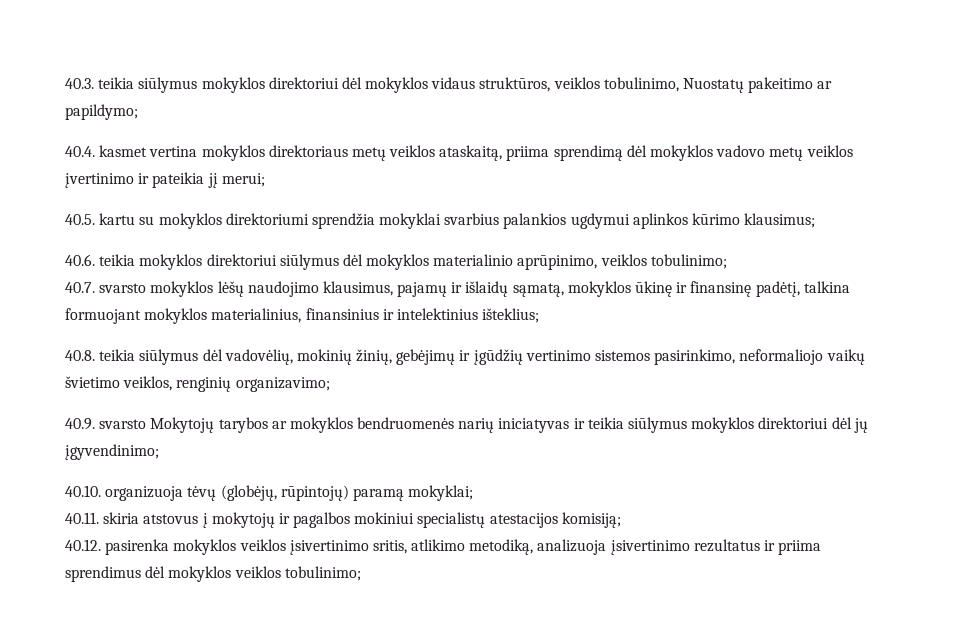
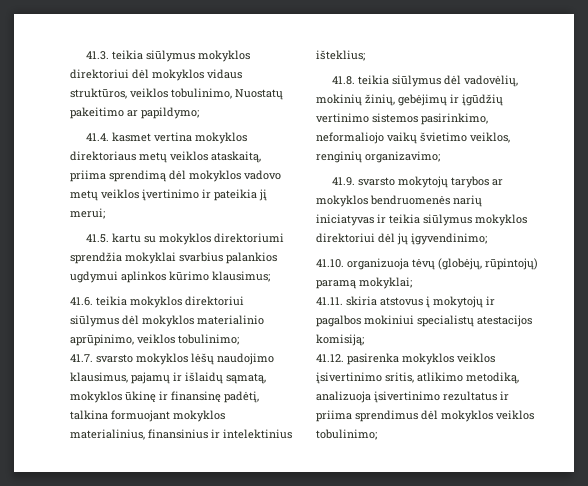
[65,78,94,89] 40.3. -> [85,51,109,60] 41.3.
[65,146,95,157] 40.4. -> [85,133,109,141] 41.4.
[65,214,95,225] 40.5. -> [85,234,109,243] 41.5.
[65,254,95,266] 40.6. -> [70,297,93,306] 41.6.
[65,282,95,293] 40.7. -> [70,354,93,362] 41.7.
[65,350,95,361] 40.8. -> [331,76,355,85] 41.8.
[65,417,215,433] 40.9. svarsto Mokytojų -> [331,176,448,188] 41.9. svarsto mokytojų
[65,485,101,497] 40.10. -> [316,259,344,268] 41.10.
[65,512,99,524] 40.11. -> [316,297,343,305] 41.11.
[65,539,101,551] 40.12. -> [316,354,344,362] 41.12.

